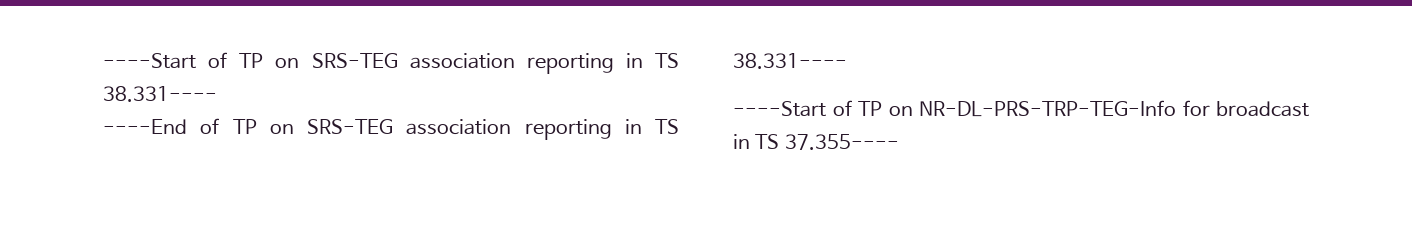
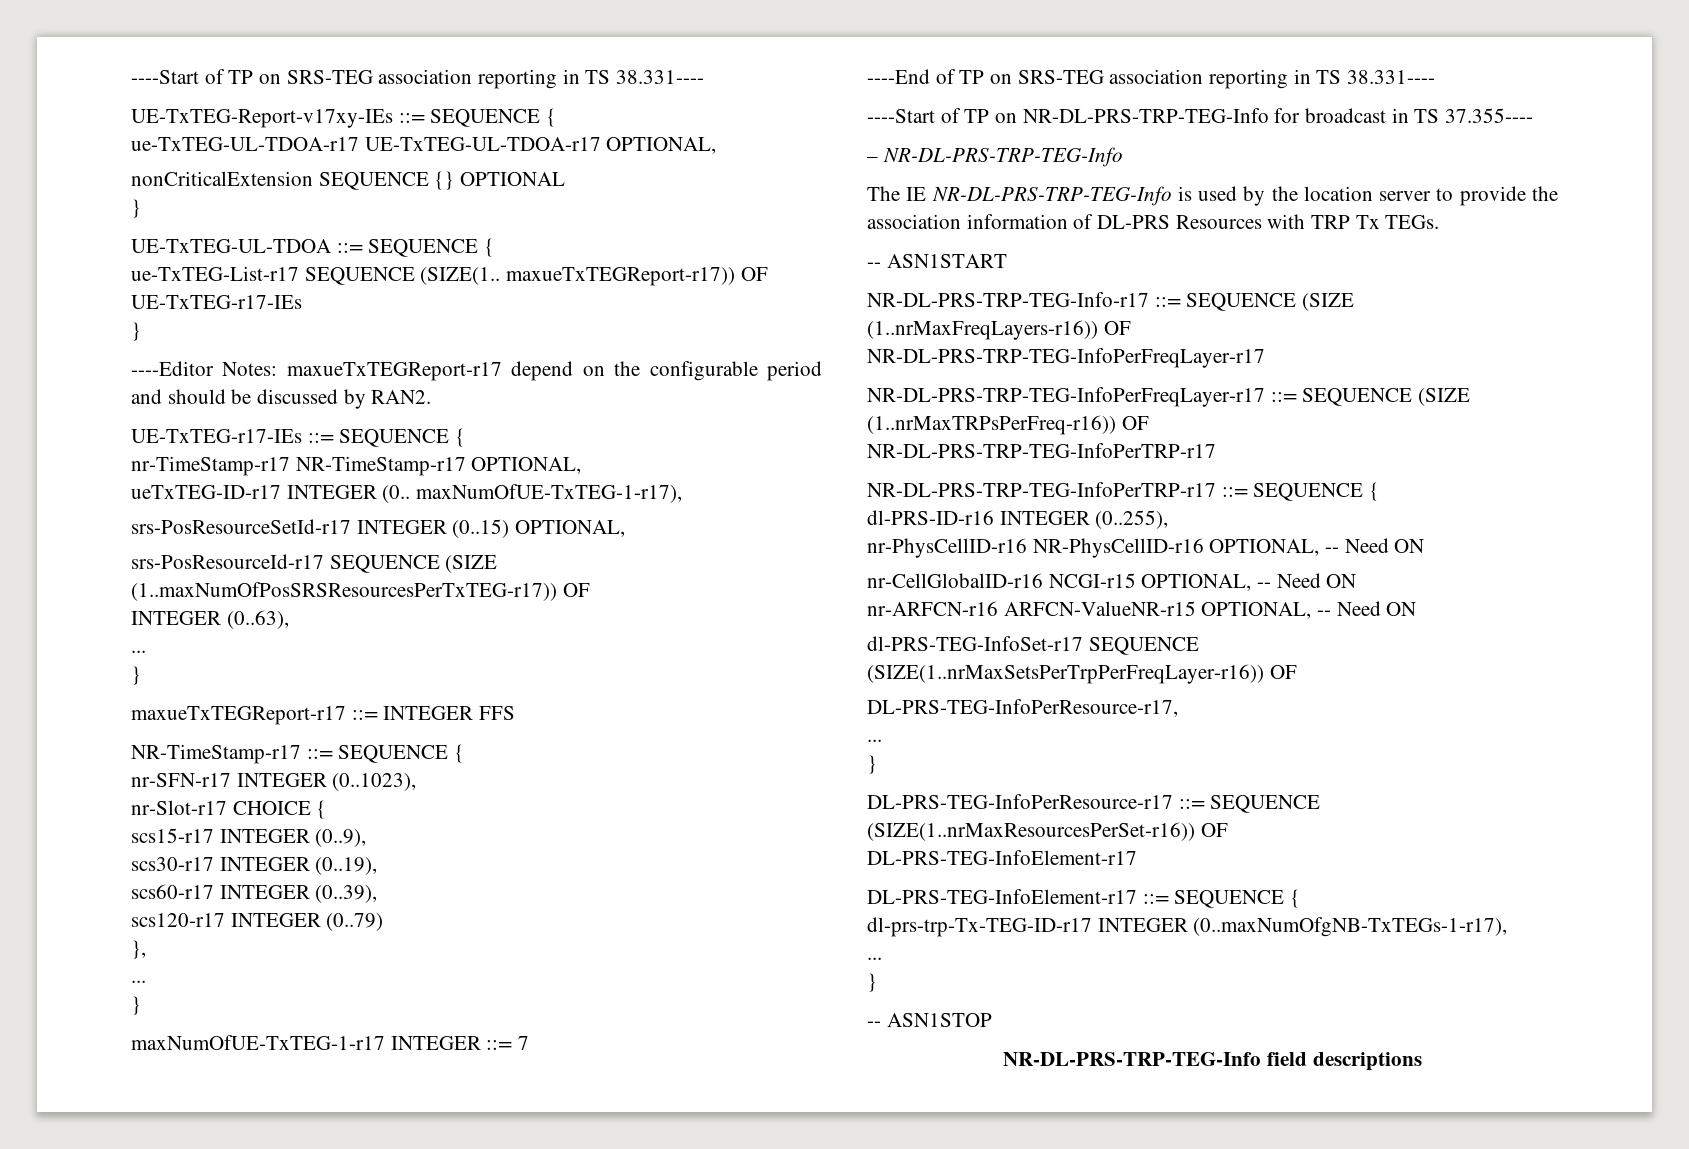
(217, 94) none -> [131,108,557,128] [131,137,717,154] [131,171,566,190] [131,199,141,218] [131,238,495,257] [131,266,768,286] [131,295,302,309] [131,322,141,341] [131,361,822,381] [131,389,432,409] [131,428,466,447] [131,456,582,476] [131,484,683,503] [131,519,626,538] [131,554,498,573] [131,582,590,601] [131,610,289,629] [131,650,146,653] [131,666,141,685] [131,706,516,725] [131,744,465,764] [131,773,417,791] [131,800,327,819] [131,828,367,847] [131,857,378,875] [131,884,378,903] [131,913,384,931] [131,940,146,959] [131,980,146,983] [131,996,141,1015] [131,1035,530,1050] // UE-TxTEG-Report-v17xy-IEs ::= SEQUENCE { // ue-TxTEG-UL-TDOA-r17 UE-TxTEG-UL-TDOA-r17 OPTIONAL, // nonCriticalExtension SEQUENCE {} OPTIONAL // } // UE-TxTEG-UL-TDOA ::= SEQUENCE { // ue-TxTEG-List-r17 SEQUENCE (SIZE(1.. maxueTxTEGReport-r17)) OF UE-TxTEG-r17-IEs // } // ----Editor Notes: maxueTxTEGReport-r17 depend on the configurable period and should be discussed by RAN2. // UE-TxTEG-r17-IEs ::= SEQUENCE { // nr-TimeStamp-r17 NR-TimeStamp-r17 OPTIONAL, // ueTxTEG-ID-r17 INTEGER (0.. maxNumOfUE-TxTEG-1-r17), // srs-PosResourceSetId-r17 INTEGER (0..15) OPTIONAL, // srs-PosResourceId-r17 SEQUENCE (SIZE (1..maxNumOfPosSRSResourcesPerTxTEG-r17)) OF // INTEGER (0..63), // ... // } // maxueTxTEGReport-r17 ::= INTEGER FFS // NR-TimeStamp-r17 ::= SEQUENCE { // nr-SFN-r17 INTEGER (0..1023), // nr-Slot-r17 CHOICE { // scs15-r17 INTEGER (0..9), // scs30-r17 INTEGER (0..19), // scs60-r17 INTEGER (0..39), // scs120-r17 INTEGER (0..79) // }, // ... // } // maxNumOfUE-TxTEG-1-r17 INTEGER ::= 7
(899, 142) none -> [867,147,1123,167] [867,186,1558,206] [867,214,1440,229] [867,254,1007,268] [867,292,1355,311] [867,320,1131,340] [867,348,1265,368] [867,387,1471,407] [867,415,1149,435] [867,443,1216,458] [867,482,1380,501] [867,510,1169,529] [867,538,1425,558] [867,573,1357,591] [867,601,1417,619] [867,636,1199,655] [867,664,1297,684] [867,699,1178,717] [867,739,882,742] [867,755,877,774] [867,794,1321,813] [867,822,1228,841] [867,850,1137,865] [867,889,1301,908] [867,917,1508,937] [867,957,882,960] [867,973,877,992] [867,1013,992,1027] [1003,1052,1422,1071] // – NR-DL-PRS-TRP-TEG-Info // The IE NR-DL-PRS-TRP-TEG-Info is used by the location server to provide the association information of DL-PRS Resources with TRP Tx TEGs. // -- ASN1START // NR-DL-PRS-TRP-TEG-Info-r17 ::= SEQUENCE (SIZE (1..nrMaxFreqLayers-r16)) OF // NR-DL-PRS-TRP-TEG-InfoPerFreqLayer-r17 // NR-DL-PRS-TRP-TEG-InfoPerFreqLayer-r17 ::= SEQUENCE (SIZE (1..nrMaxTRPsPerFreq-r16)) OF // NR-DL-PRS-TRP-TEG-InfoPerTRP-r17 // NR-DL-PRS-TRP-TEG-InfoPerTRP-r17 ::= SEQUENCE { // dl-PRS-ID-r16 INTEGER (0..255), // nr-PhysCellID-r16 NR-PhysCellID-r16 OPTIONAL, -- Need ON // nr-CellGlobalID-r16 NCGI-r15 OPTIONAL, -- Need ON // nr-ARFCN-r16 ARFCN-ValueNR-r15 OPTIONAL, -- Need ON // dl-PRS-TEG-InfoSet-r17 SEQUENCE (SIZE(1..nrMaxSetsPerTrpPerFreqLayer-r16)) OF // DL-PRS-TEG-InfoPerResource-r17, // ... // } // DL-PRS-TEG-InfoPerResource-r17 ::= SEQUENCE (SIZE(1..nrMaxResourcesPerSet-r16)) OF // DL-PRS-TEG-InfoElement-r17 // DL-PRS-TEG-InfoElement-r17 ::= SEQUENCE { // dl-prs-trp-Tx-TEG-ID-r17 INTEGER (0..maxNumOfgNB-TxTEGs-1-r17), // ... // } // -- ASN1STOP // NR-DL-PRS-TRP-TEG-Info field descriptions

